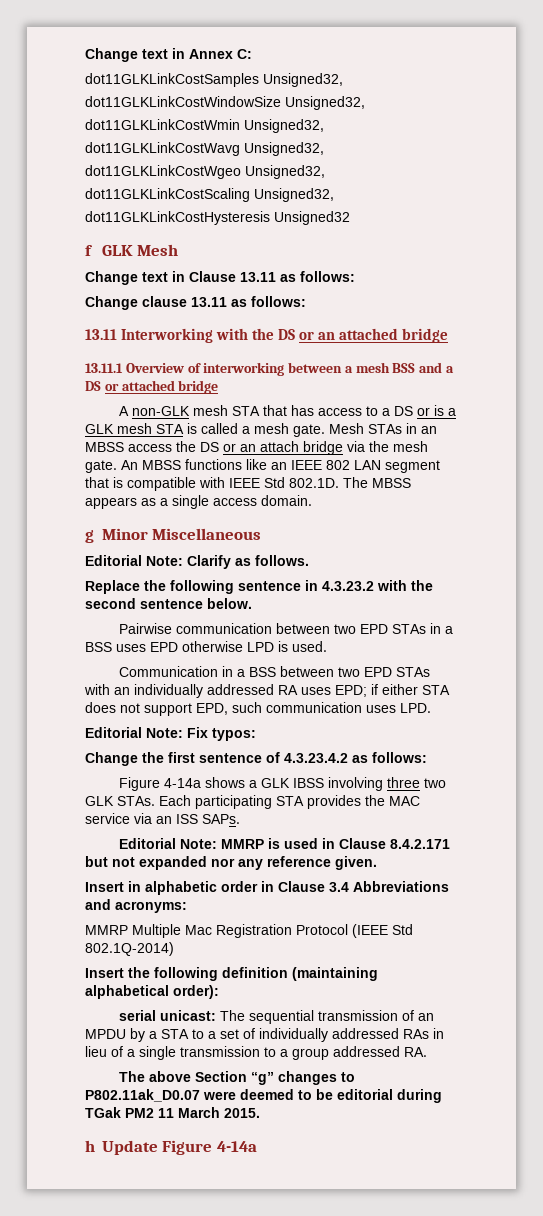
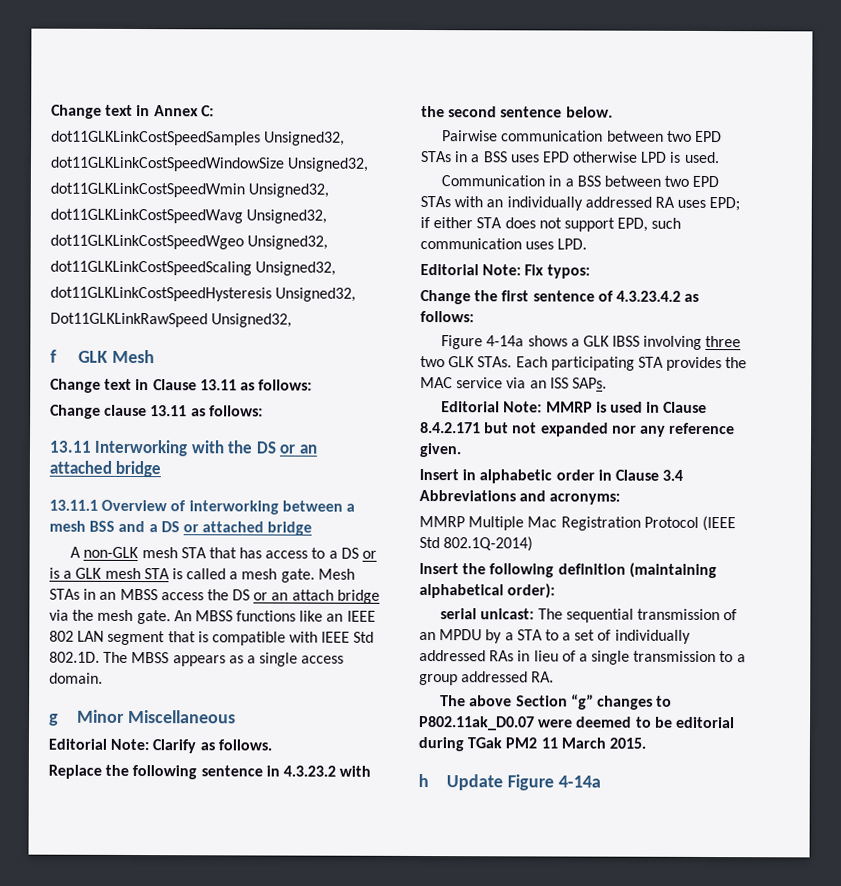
[85,73,343,87] [85,96,365,110] [85,119,324,133] [85,142,324,156] [85,165,325,179] [85,188,334,202] [85,211,350,225] dot11GLKLinkCostSamples Unsigned32, // dot11GLKLinkCostWindowSize Unsigned32, // dot11GLKLinkCostWmin Unsigned32, // dot11GLKLinkCostWavg Unsigned32, // dot11GLKLinkCostWgeo Unsigned32, // dot11GLKLinkCostScaling Unsigned32, // dot11GLKLinkCostHysteresis Unsigned32 -> [51,130,346,146] [50,156,369,172] [50,182,330,198] [50,208,328,224] [50,234,329,250] [50,260,337,276] [50,286,357,302] [50,312,293,328] dot11GLKLinkCostSpeedSamples Unsigned32, // dot11GLKLinkCostSpeedWindowSize Unsigned32, // dot11GLKLinkCostSpeedWmin Unsigned32, // dot11GLKLinkCostSpeedWavg Unsigned32, // dot11GLKLinkCostSpeedWgeo Unsigned32, // dot11GLKLinkCostSpeedScaling Unsigned32, // dot11GLKLinkCostSpeedHysteresis Unsigned32, // Dot11GLKLinkRawSpeed Unsigned32,

